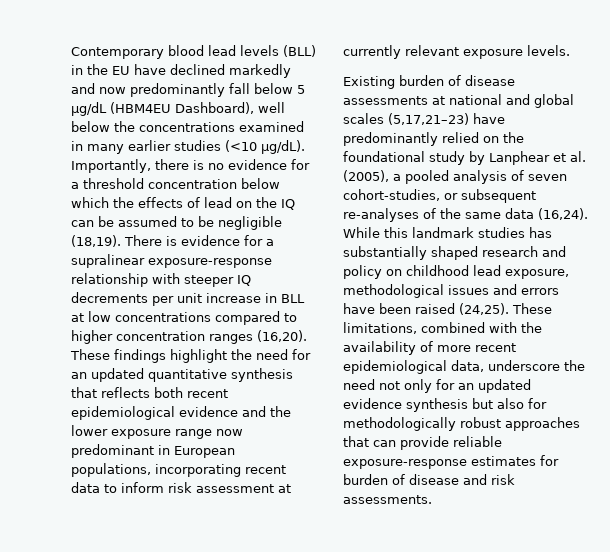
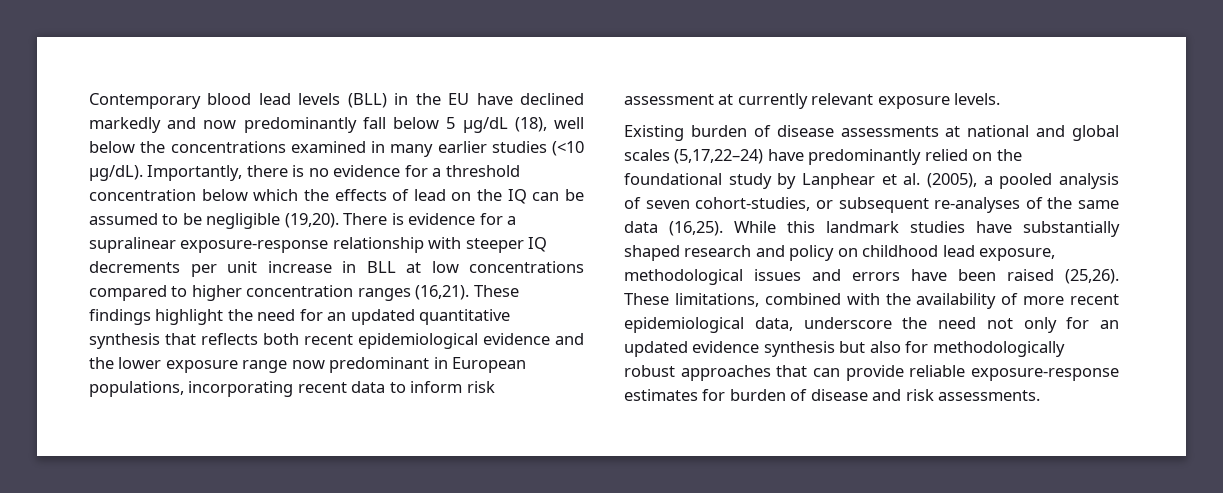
[110,102,254,114] (HBM4EU Dashboard), -> [514,117,547,132] (18),
[71,235,121,247] (18,19). -> [284,213,339,228] (19,20).
[257,330,307,342] (16,20). -> [415,285,470,300] (16,21).
[388,113,469,125] (5,17,21–23) -> [674,149,764,164] (5,17,22–24)
[538,208,588,220] (16,24). -> [669,221,723,236] (16,25).
[529,227,552,238] has -> [976,221,1012,233] have
[459,303,509,315] (24,25). -> [1065,269,1119,284] (25,26).

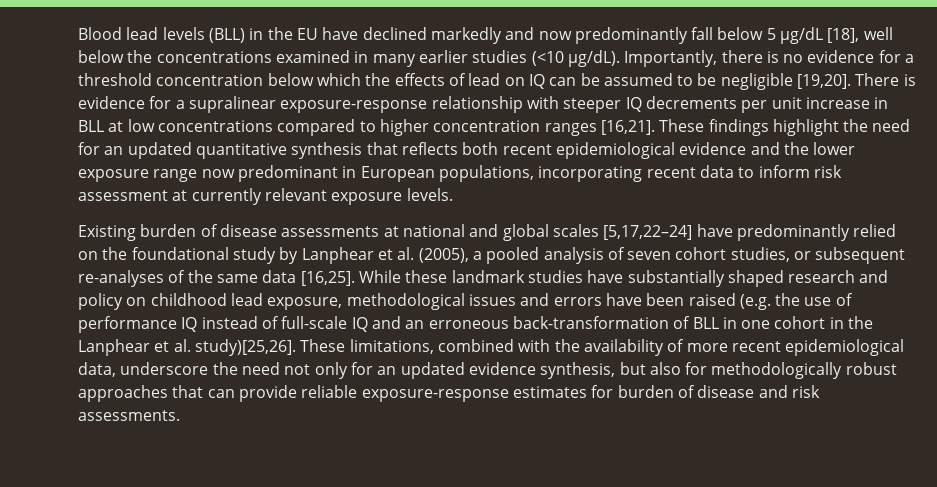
[89,93,252,109] Contemporary blood -> [78,27,122,40] Blood
[514,117,547,132] (18), -> [827,28,860,43] [18],
[477,189,503,201] the -> (525, 81) none
[284,213,339,228] (19,20). -> [797,74,852,89] [19,20].
[415,285,470,300] (16,21). -> [600,120,655,135] [16,21].
[674,149,764,164] (5,17,22–24) -> [603,225,693,240] [5,17,22–24]
[695,197,811,211] cohort-studies, -> [675,247,790,262] cohort studies,
[669,221,815,236] (16,25). While this -> [300,270,448,286] [16,25]. While these
[1065,269,1119,284] (25,26). -> [739,293,853,310] [78,316,874,333] [78,339,296,356] (e.g. the use of performance IQ instead of full-scale IQ and an erroneous back-transformation of BLL in one cohort in the Lanphear et al. study)[25,26].
[763,341,835,357] synthesis -> [540,362,616,379] synthesis,

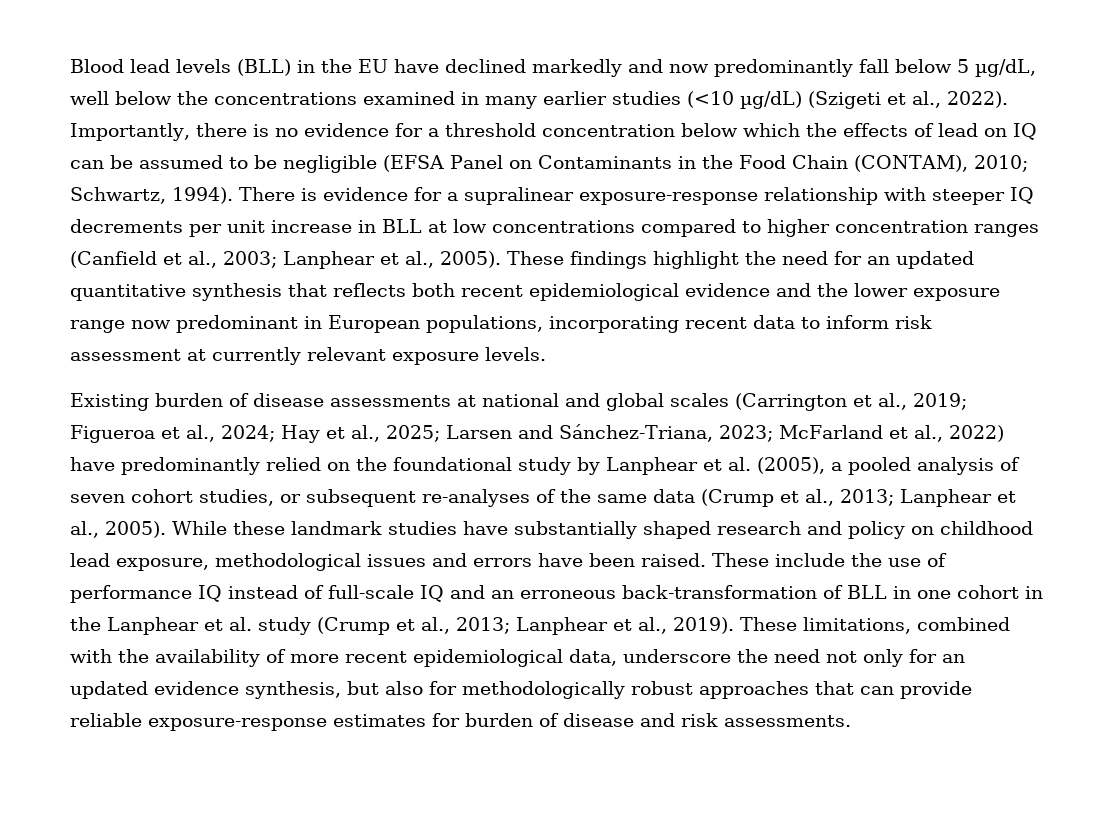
[780,27,860,44] µg/dL [18], -> [975,59,1036,77] µg/dL,
[567,50,620,67] µg/dL). -> [740,91,1008,109] µg/dL) (Szigeti et al., 2022).
[797,74,852,89] [19,20]. -> [383,155,1028,172] [70,187,233,204] (EFSA Panel on Contaminants in the Food Chain (CONTAM), 2010; Schwartz, 1994).
[600,120,655,135] [16,21]. -> [70,251,501,269] (Canfield et al., 2003; Lanphear et al., 2005).
[603,225,693,240] [5,17,22–24] -> [735,393,967,411] [70,424,1004,443] (Carrington et al., 2019; Figueroa et al., 2024; Hay et al., 2025; Larsen and Sánchez-Triana, 2023; McFarland et al., 2022)
[300,271,355,286] [16,25]. -> [701,489,1016,507] [70,521,166,538] (Crump et al., 2013; Lanphear et al., 2005).
[688,293,771,310] raised (e.g. -> [641,553,845,567] raised. These include
[194,339,296,356] study)[25,26]. -> [258,617,734,635] study (Crump et al., 2013; Lanphear et al., 2019).

